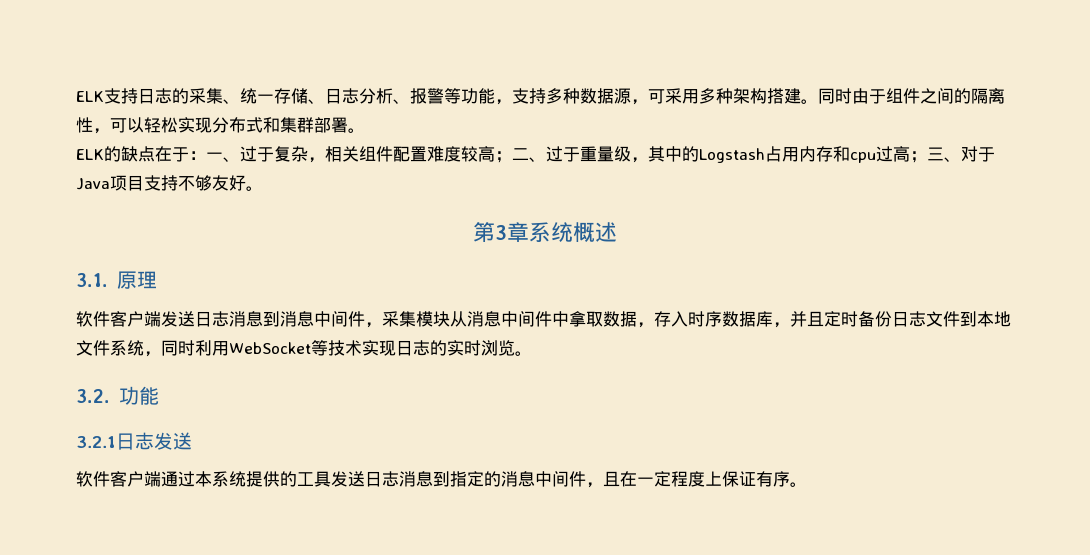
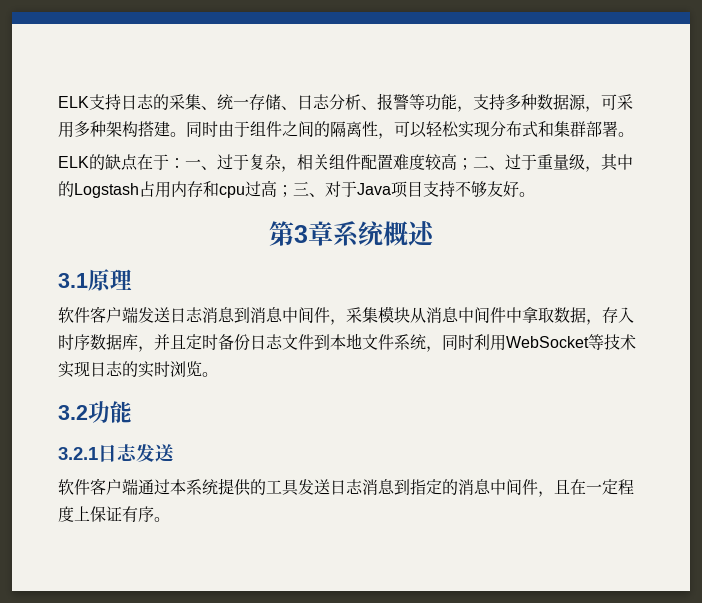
[76,273,108,287] 3.1. -> [58,273,88,288] 3.1
[76,389,110,403] 3.2. -> [58,405,88,420] 3.2

